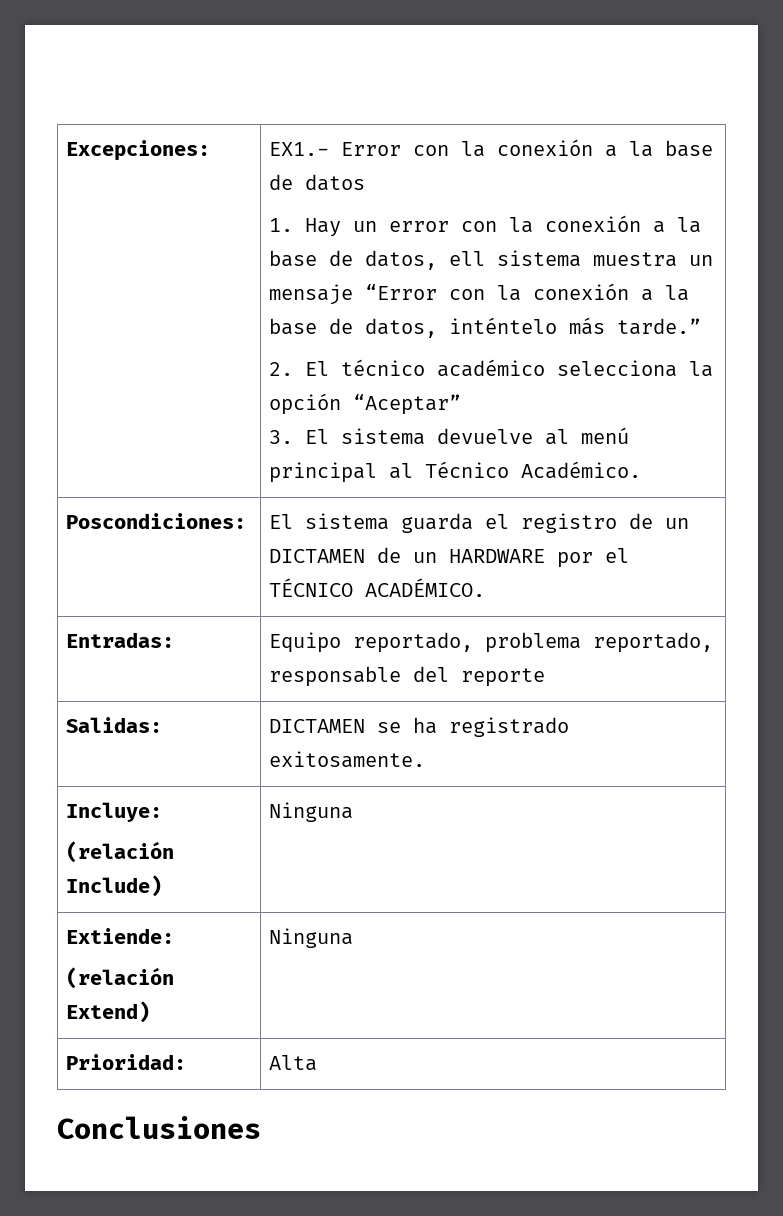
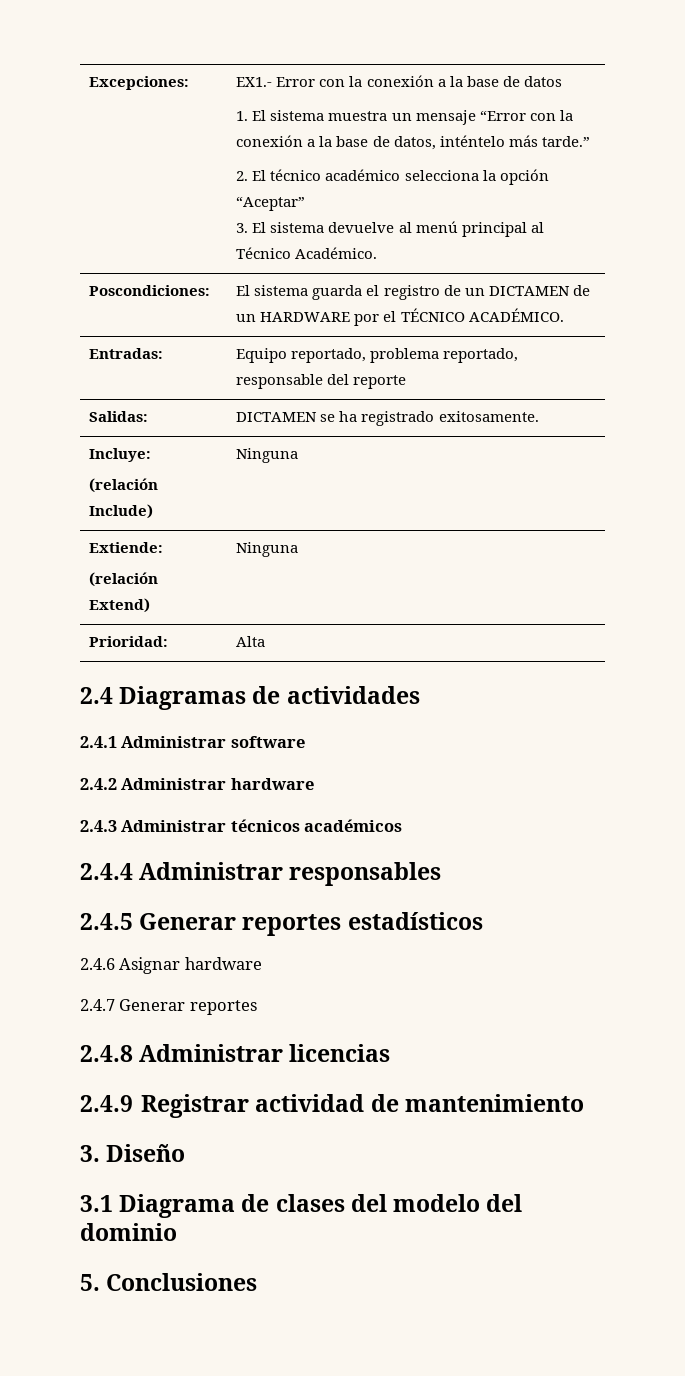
[304,215,701,237] [268,250,485,270] Hay un error con la conexión a la base de datos, ell -> [252,110,267,121] El
(317, 1063) none -> [80,686,420,710] [80,736,305,748] [80,778,314,790] [80,819,403,832] [80,862,442,886] [80,912,483,936] [80,957,262,974] [80,999,257,1015] [80,1044,391,1062] [80,1094,584,1118] [80,1144,186,1162] [80,1194,523,1218] [80,1223,177,1241] [80,1274,100,1291] 2.4 Diagramas de actividades // 2.4.1 Administrar software // 2.4.2 Administrar hardware // 2.4.3 Administrar técnicos académicos // 2.4.4 Administrar responsables // 2.4.5 Generar reportes estadísticos // 2.4.6 Asignar hardware // 2.4.7 Generar reportes // 2.4.8 Administrar licencias // 2.4.9 Registrar actividad de mantenimiento // 3. Diseño // 3.1 Diagrama de clases del modelo del dominio // 5.

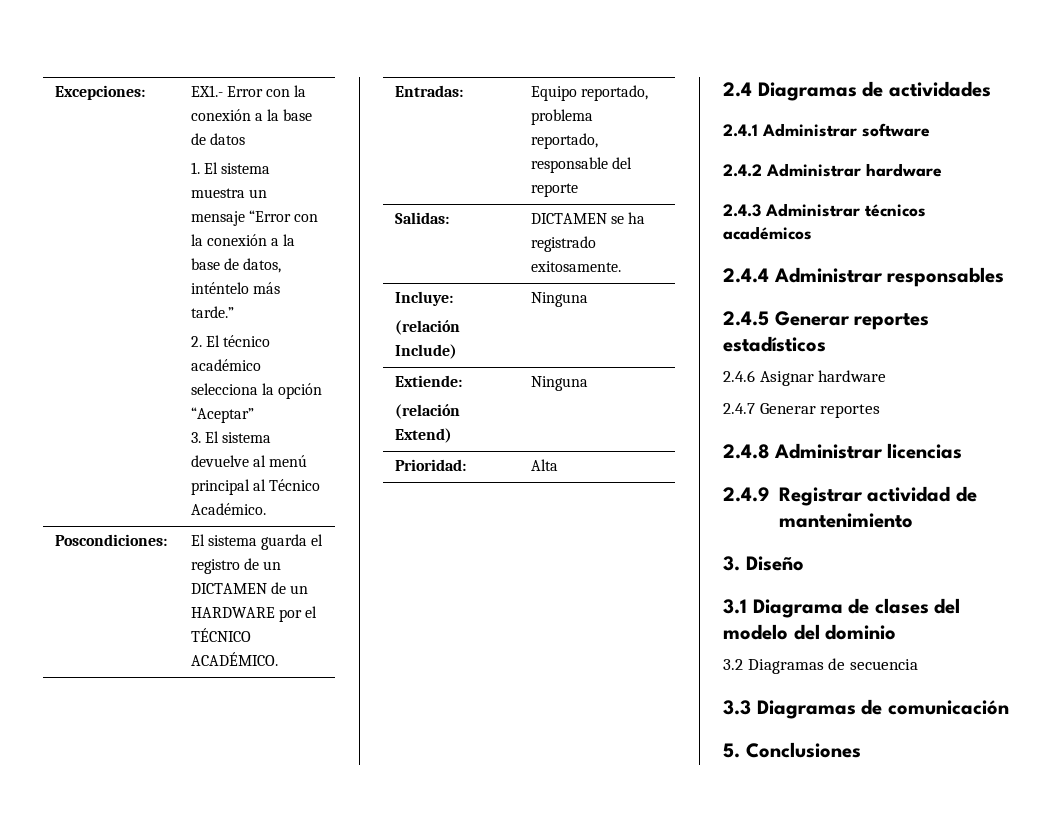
(177, 1232) none -> [723,658,918,674] [723,699,1009,719] // 3.2 Diagramas de secuencia // 3.3 Diagramas de comunicación

